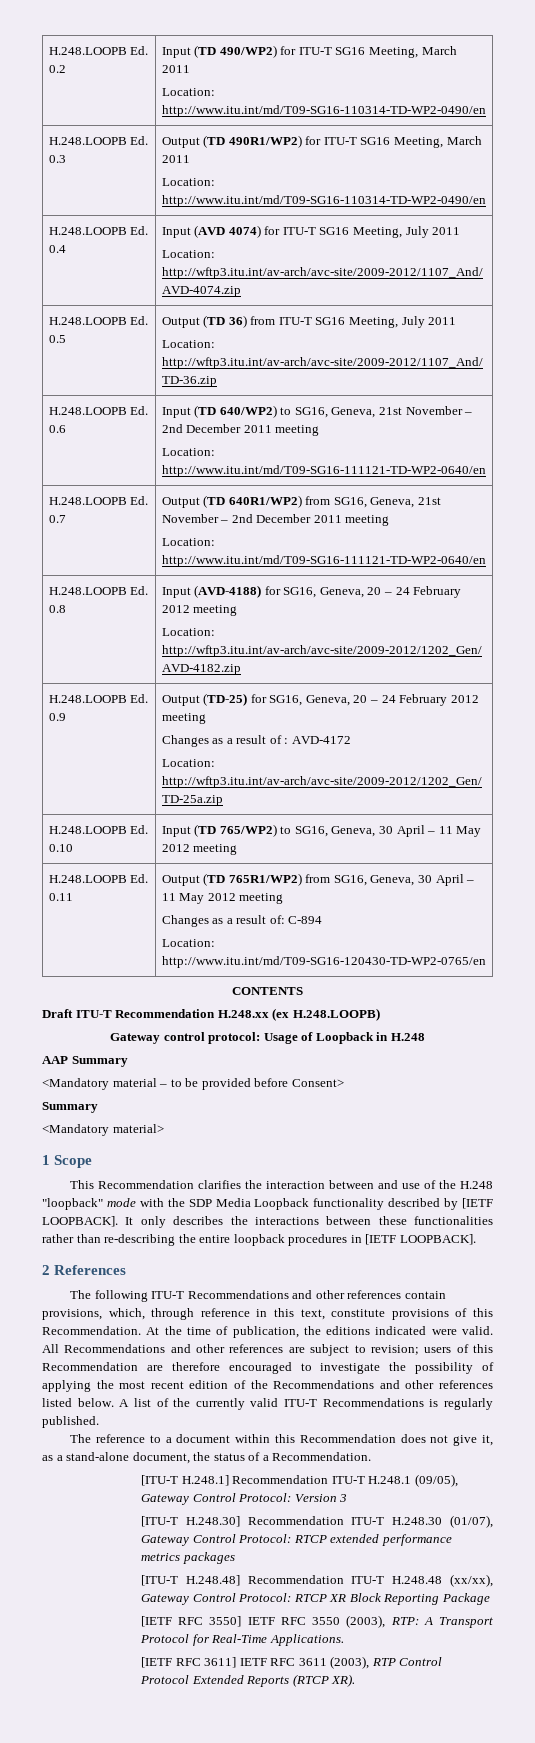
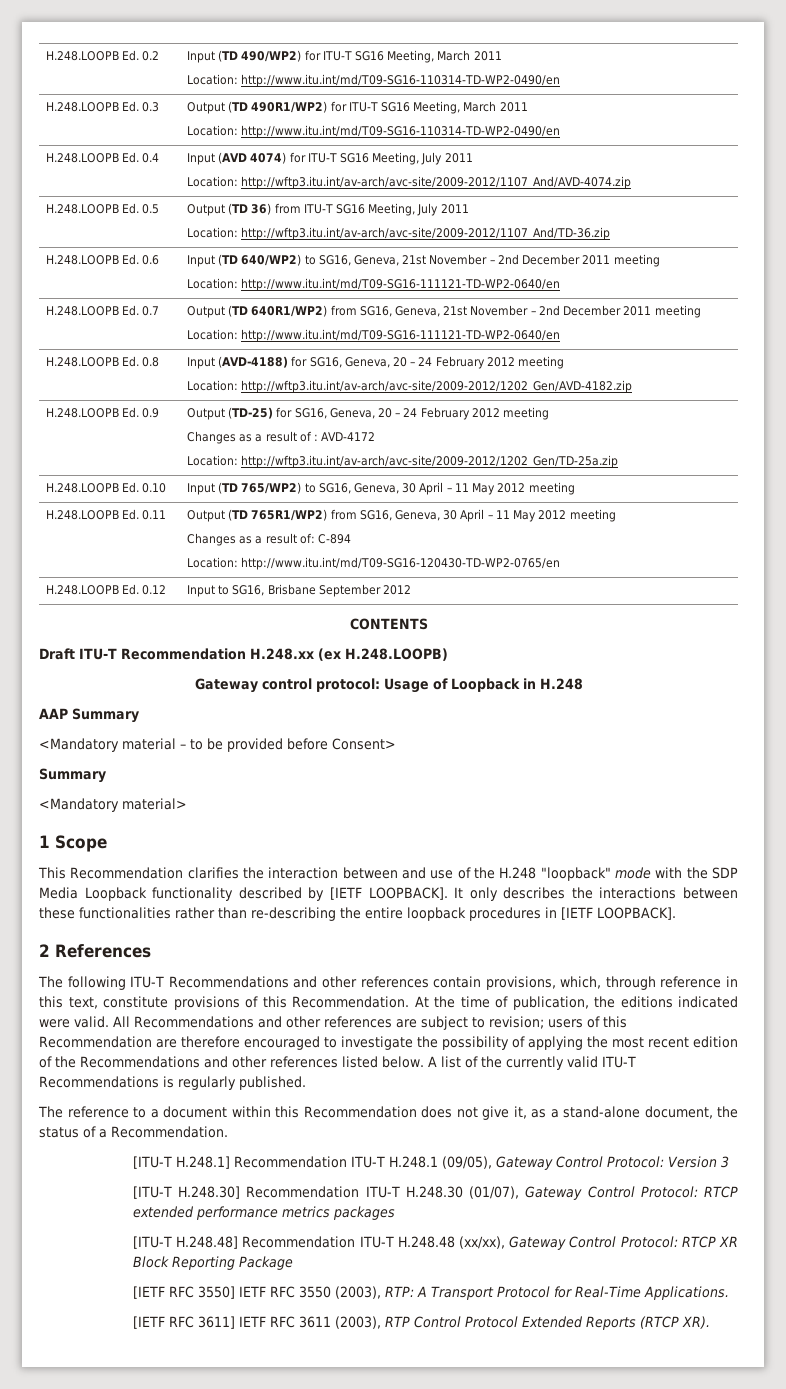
(486, 962) none -> [45,584,167,595] [186,584,411,597] // H.248.LOOPB Ed. 0.12 | Input to SG16, Brisbane September 2012

